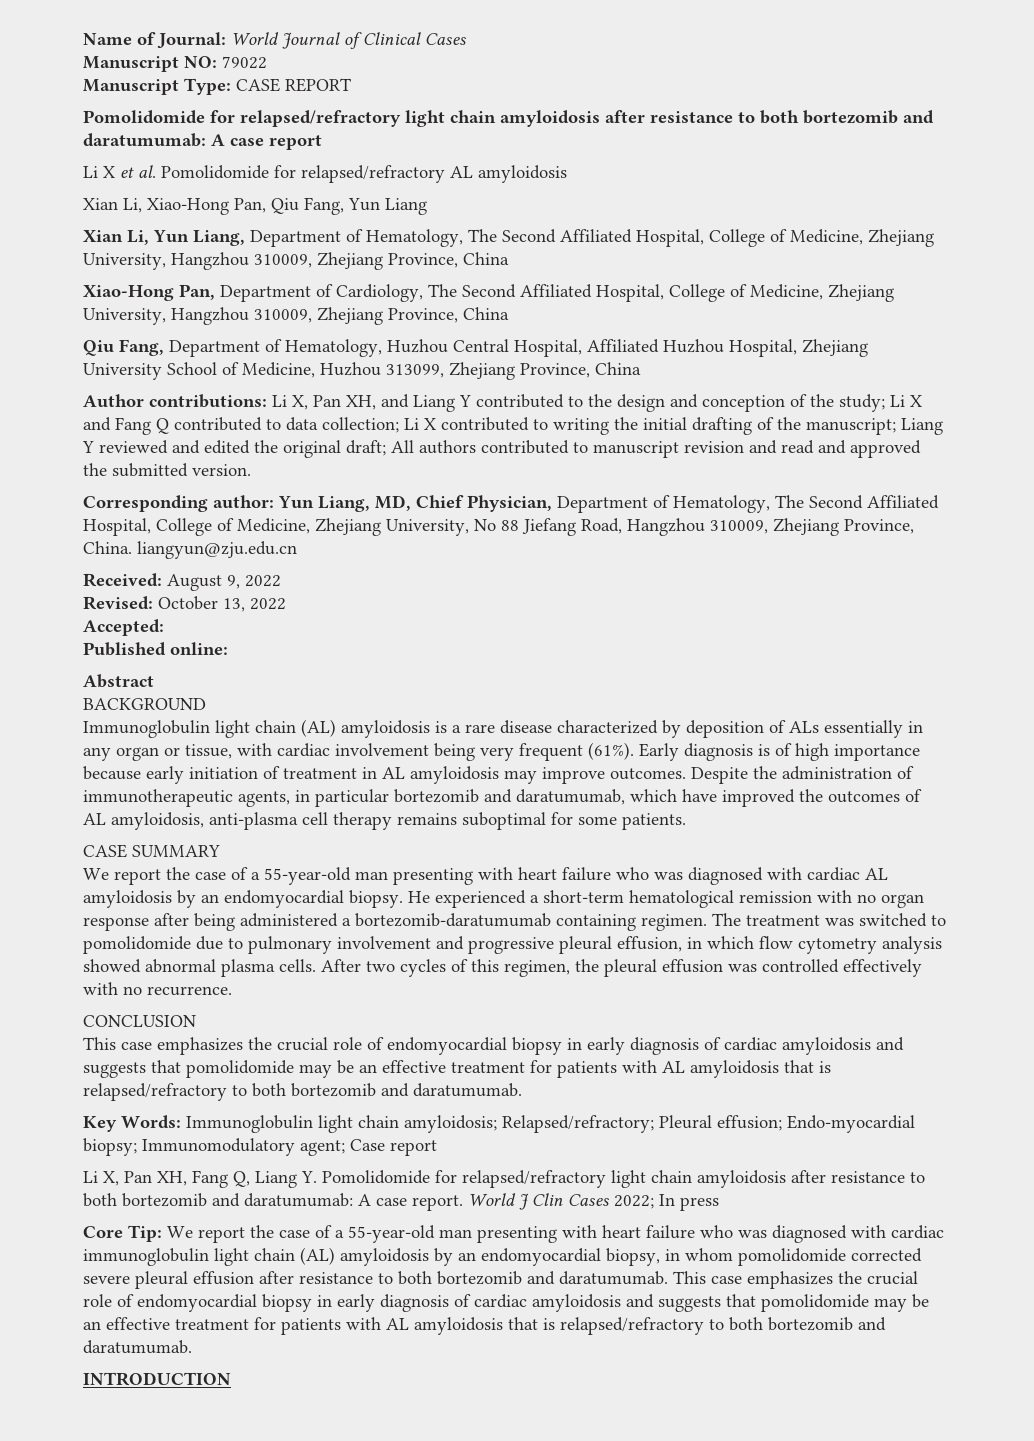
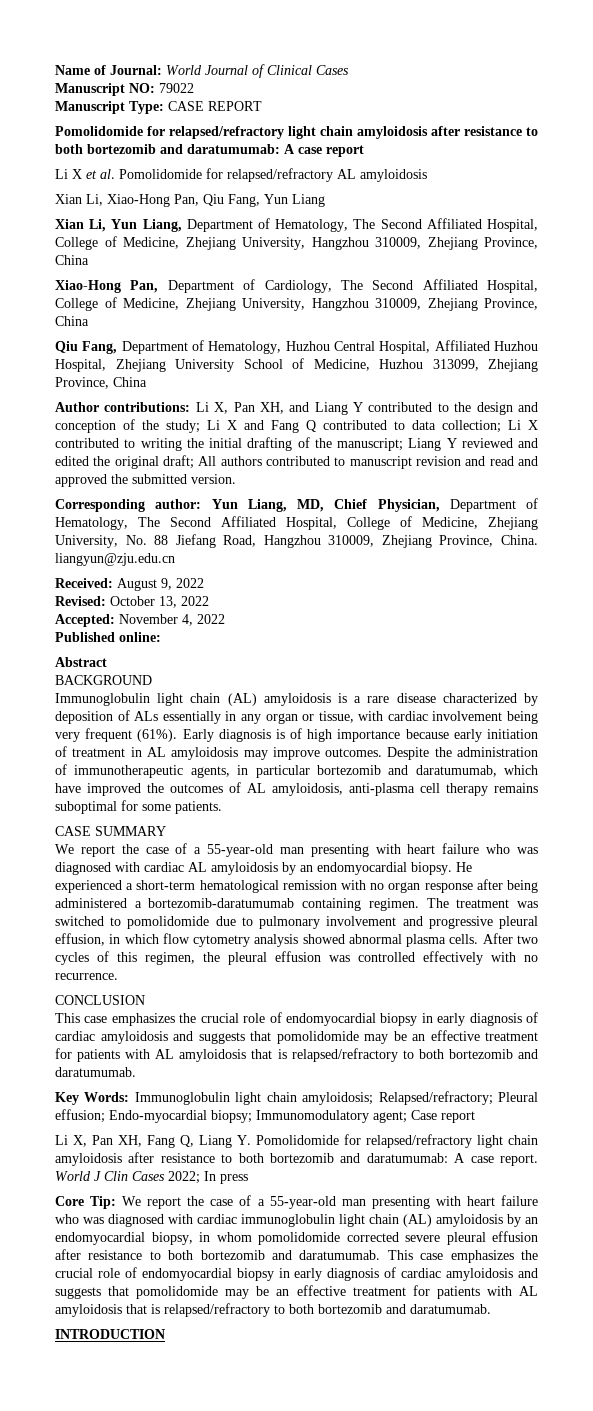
[474,519,496,531] No -> [125,535,147,545] No.
(164, 627) none -> [119,614,225,626] November 4, 2022

